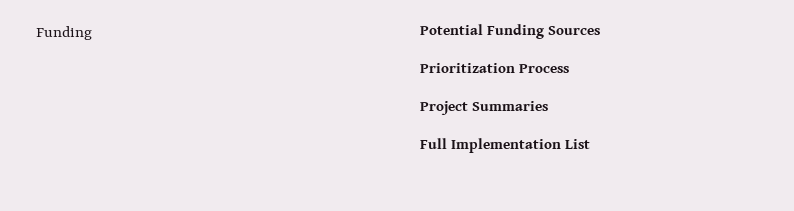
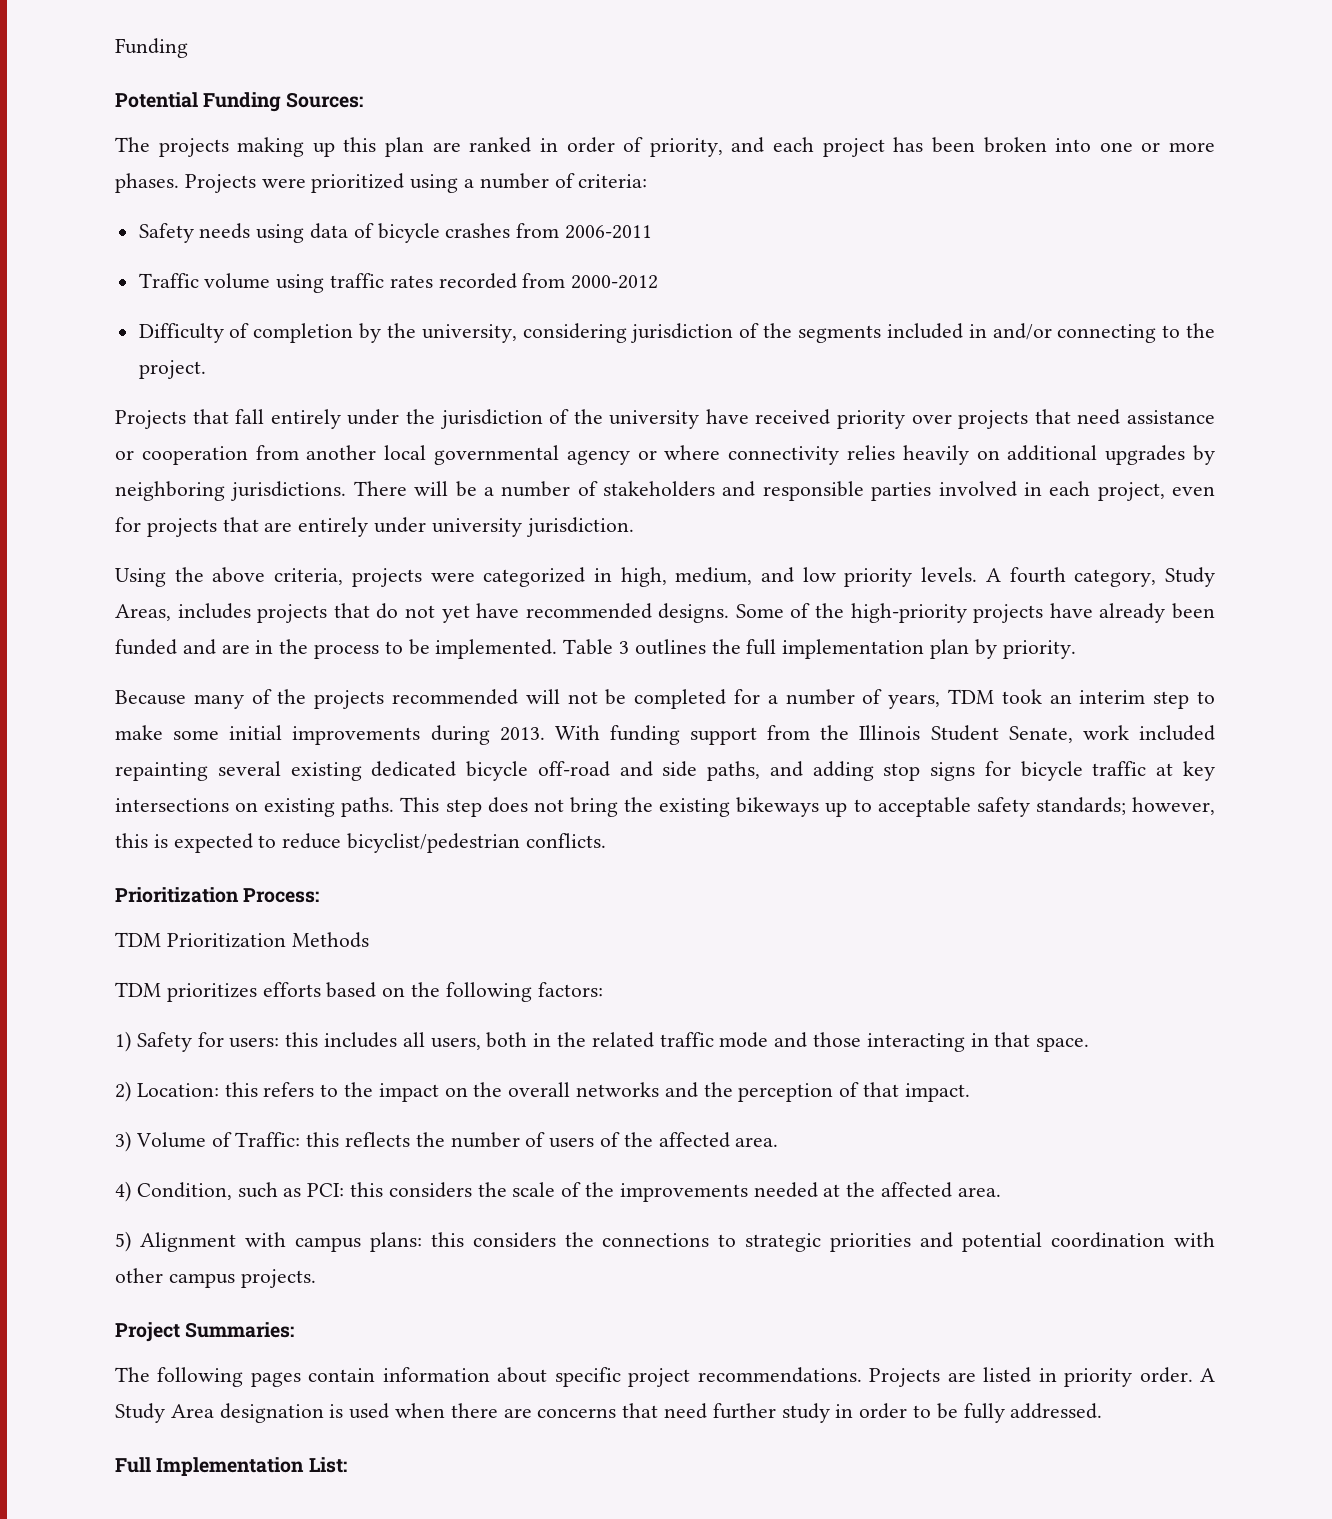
[548,26,601,35] [420,63,570,73] [420,101,549,115] Sources // Prioritization Process // Project Summaries -> [285,92,363,108] [115,137,1215,157] [115,173,648,193] [138,223,653,243] [138,273,659,293] [138,323,1215,343] [138,360,206,379] [115,409,1216,429] [115,445,1215,465] [115,481,1215,501] [115,517,634,537] [115,567,1216,587] [115,603,1215,623] [115,639,1076,659] [115,689,1215,709] [115,725,1215,745] [115,761,1215,781] [115,797,1215,817] [115,833,606,853] [115,887,320,903] [115,932,369,948] [115,982,603,1002] [115,1031,1090,1052] [115,1081,970,1102] [115,1131,779,1152] [115,1181,1001,1202] [115,1231,1215,1252] [115,1268,316,1288] [115,1322,295,1342] [115,1367,1215,1387] [115,1403,1103,1423] Sources: // The projects making up this plan are ranked in order of priority, and each project has been broken into one or more phases. Projects were prioritized using a number of criteria: // Safety needs using data of bicycle crashes from 2006-2011 // Traffic volume using traffic rates recorded from 2000-2012 // Difficulty of completion by the university, considering jurisdiction of the segments included in and/or connecting to the project. // Projects that fall entirely under the jurisdiction of the university have received priority over projects that need assistance or cooperation from another local governmental agency or where connectivity relies heavily on additional upgrades by neighboring jurisdictions. There will be a number of stakeholders and responsible parties involved in each project, even for projects that are entirely under university jurisdiction. // Using the above criteria, projects were categorized in high, medium, and low priority levels. A fourth category, Study Areas, includes projects that do not yet have recommended designs. Some of the high-priority projects have already been funded and are in the process to be implemented. Table 3 outlines the full implementation plan by priority. // Because many of the projects recommended will not be completed for a number of years, TDM took an interim step to make some initial improvements during 2013. With funding support from the Illinois Student Senate, work included repainting several existing dedicated bicycle off-road and side paths, and adding stop signs for bicycle traffic at key intersections on existing paths. This step does not bring the existing bikeways up to acceptable safety standards; however, this is expected to reduce bicyclist/pedestrian conflicts. // Prioritization Process: // TDM Prioritization Methods // TDM prioritizes efforts based on the following factors: // 1) Safety for users: this includes all users, both in the related traffic mode and those interacting in that space. // 2) Location: this refers to the impact on the overall networks and the perception of that impact. // 3) Volume of Traffic: this reflects the number of users of the affected area. // 4) Condition, such as PCI: this considers the scale of the improvements needed at the affected area. // 5) Alignment with campus plans: this considers the connections to strategic priorities and potential coordination with other campus projects. // Project Summaries: // The following pages contain information about specific project recommendations. Projects are listed in priority order. A Study Area designation is used when there are concerns that need further study in order to be fully addressed.
[565,139,591,149] List -> [308,1457,347,1473] List:

